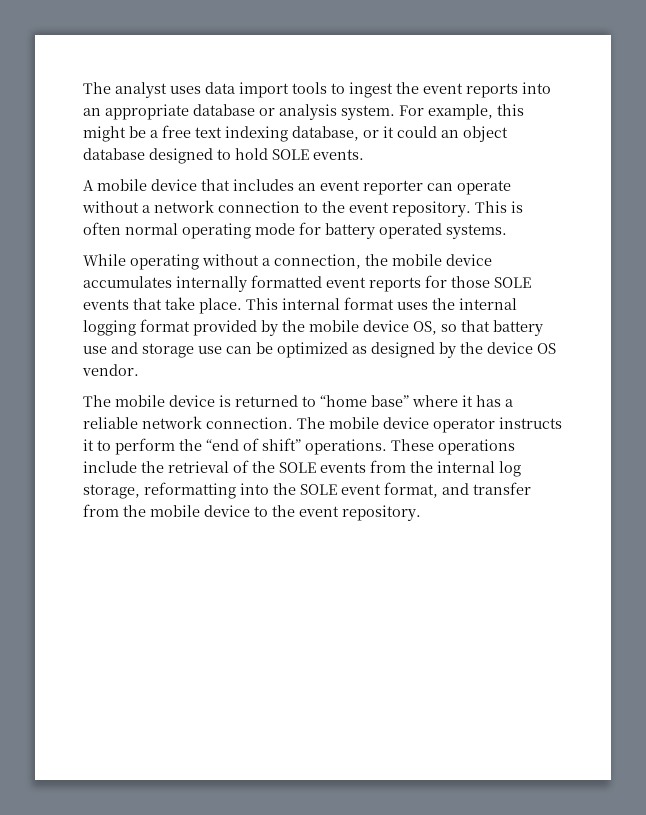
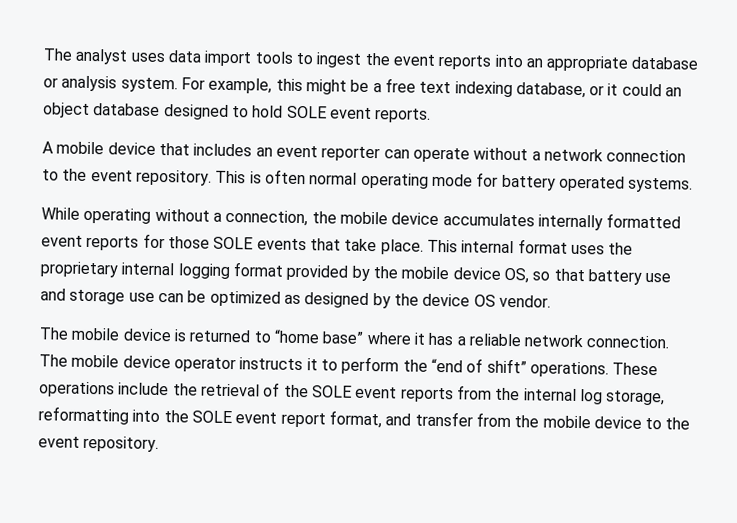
[313,149,364,160] events. -> [329,107,432,123] event reports.
(455, 304) none -> [40,261,118,278] proprietary
[320,462,366,473] events -> [355,386,454,403] event reports
(381, 489) none -> [280,412,326,428] report

